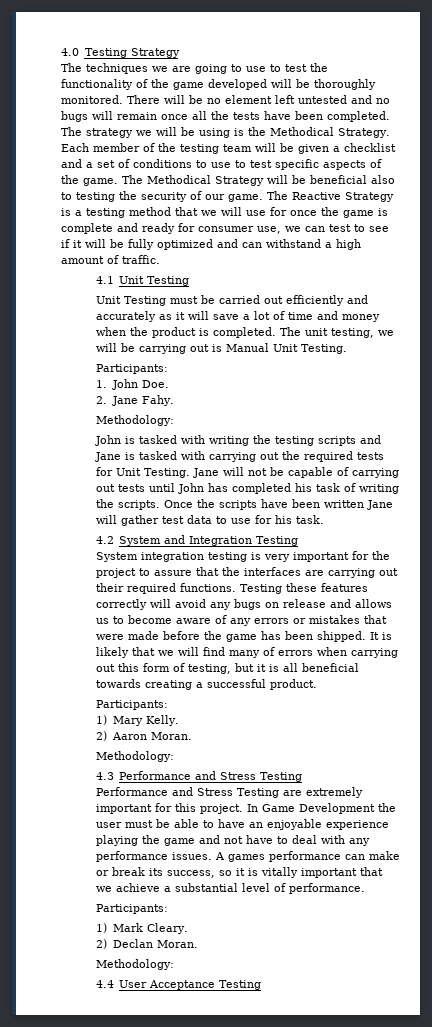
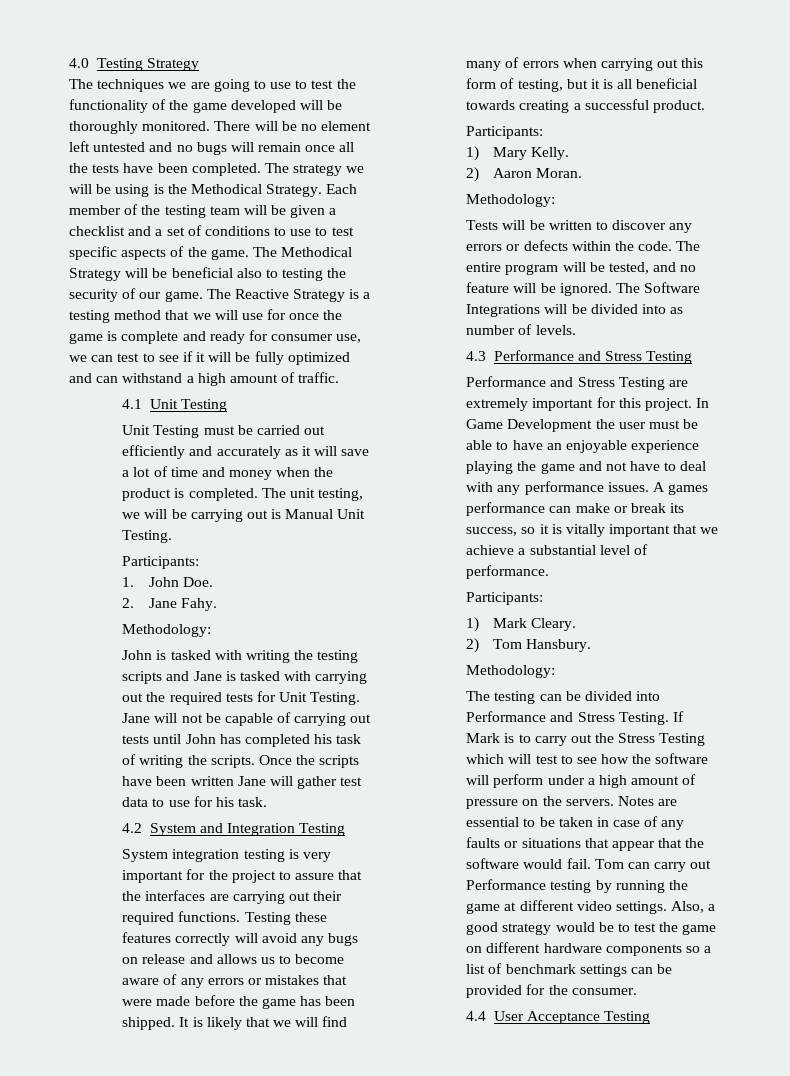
(174, 756) none -> [466,220,693,233] [466,240,701,251] [466,262,697,275] [466,282,701,296] [466,304,684,317] [466,324,576,335] // Tests will be written to discover any errors or defects within the code. The entire program will be tested, and no feature will be ignored. The Software Integrations will be divided into as number of levels.
[113,939,199,948] [95,959,174,970] Declan Moran. // Methodology: -> [492,639,591,652] [466,665,556,678] [466,691,661,704] [466,711,684,725] [466,733,706,746] [466,753,709,764] [466,774,697,788] [466,796,678,809] [466,816,685,830] [466,837,705,851] [466,858,712,872] [466,879,688,893] [466,900,716,914] [466,922,717,935] [466,942,712,956] [466,963,673,977] [466,984,637,998] Tom Hansbury. // Methodology: // The testing can be divided into Performance and Stress Testing. If Mark is to carry out the Stress Testing which will test to see how the software will perform under a high amount of pressure on the servers. Notes are essential to be taken in case of any faults or situations that appear that the software would fail. Tom can carry out Performance testing by running the game at different video settings. Also, a good strategy would be to test the game on different hardware components so a list of benchmark settings can be provided for the consumer.

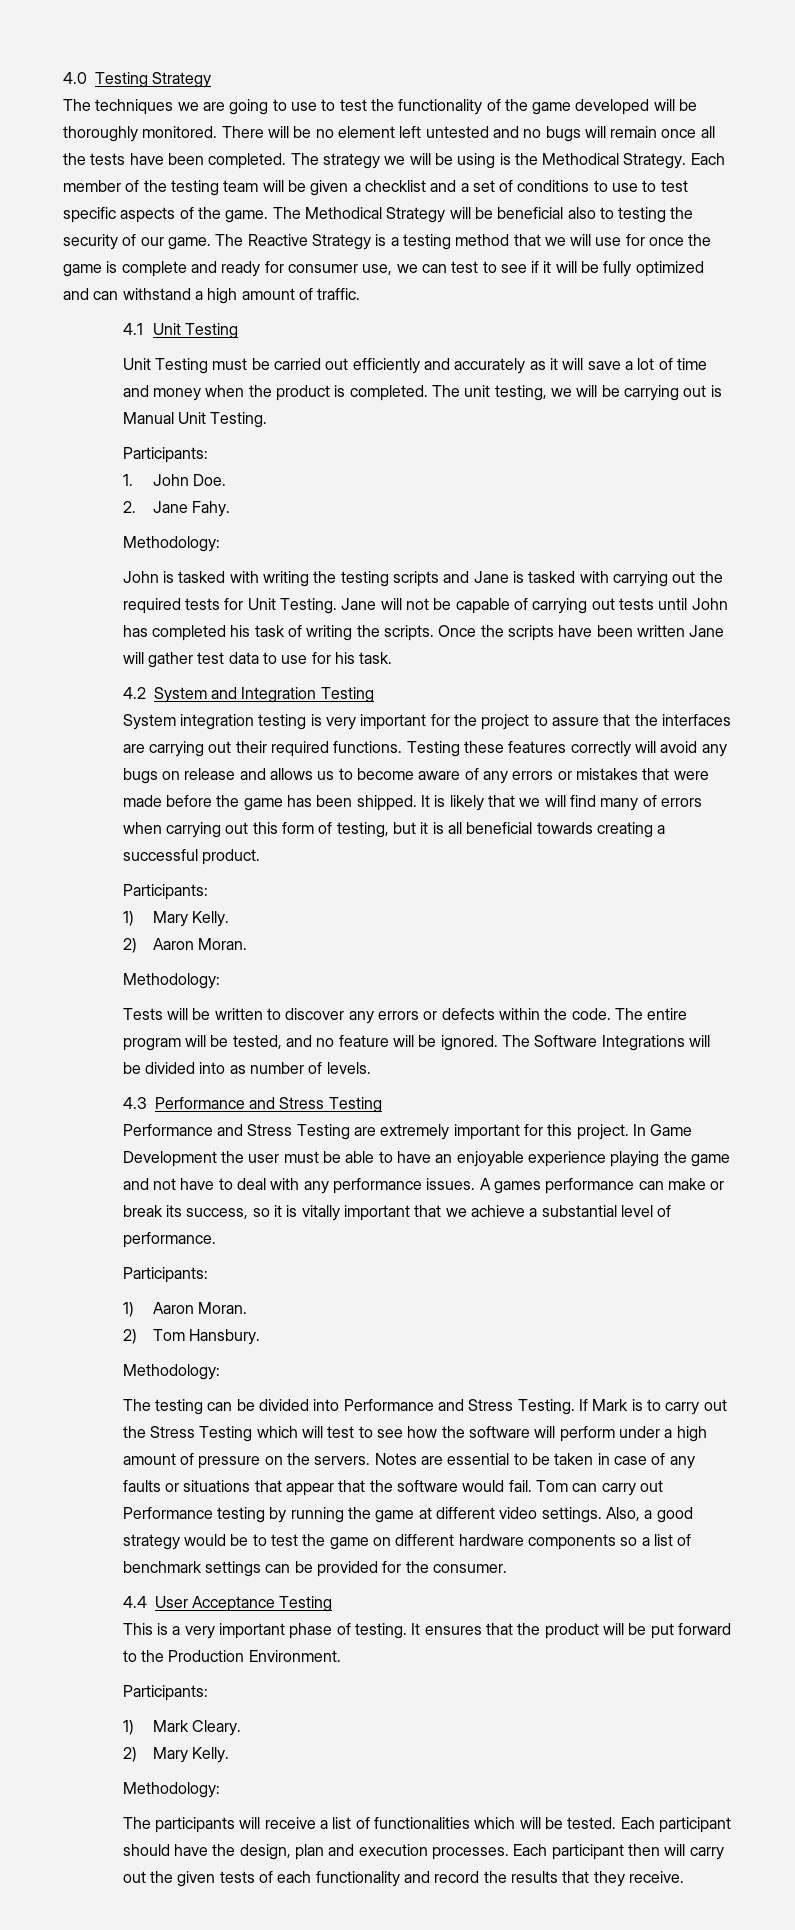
[492,618,576,631] Mark Cleary. -> [152,1302,247,1314] Aaron Moran.
(651, 1017) none -> [122,1623,731,1639] [122,1650,341,1662] [122,1685,208,1701] [122,1720,241,1736] [122,1747,229,1763] [122,1782,220,1798] [122,1817,731,1833] [122,1844,724,1860] [122,1871,684,1887] // This is a very important phase of testing. It ensures that the product will be put forward to the Production Environment. // Participants: // 1) Mark Cleary. // 2) Mary Kelly. // Methodology: // The participants will receive a list of functionalities which will be tested. Each participant should have the design, plan and execution processes. Each participant then will carry out the given tests of each functionality and record the results that they receive.

